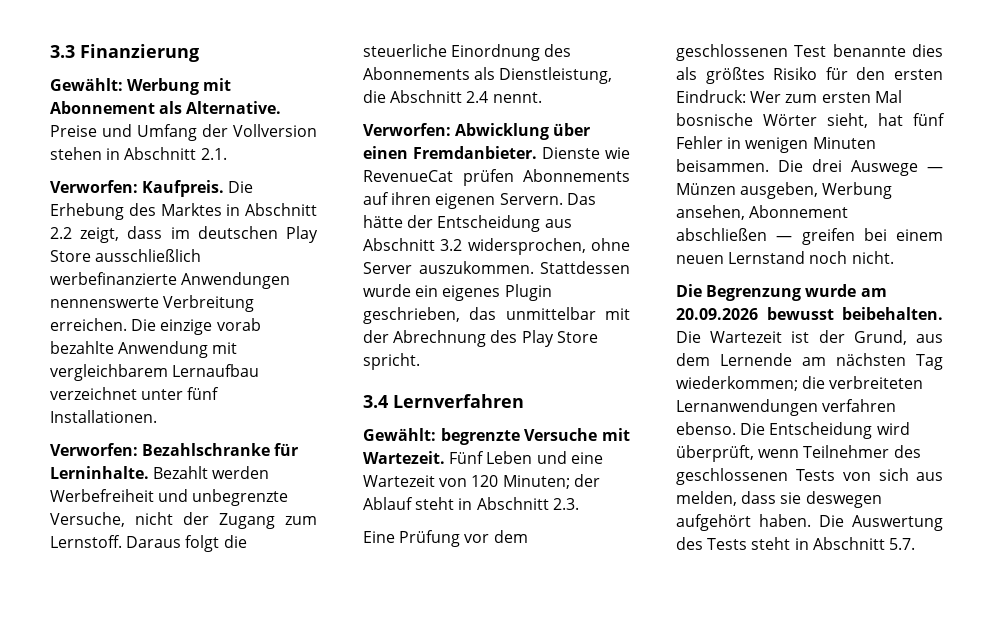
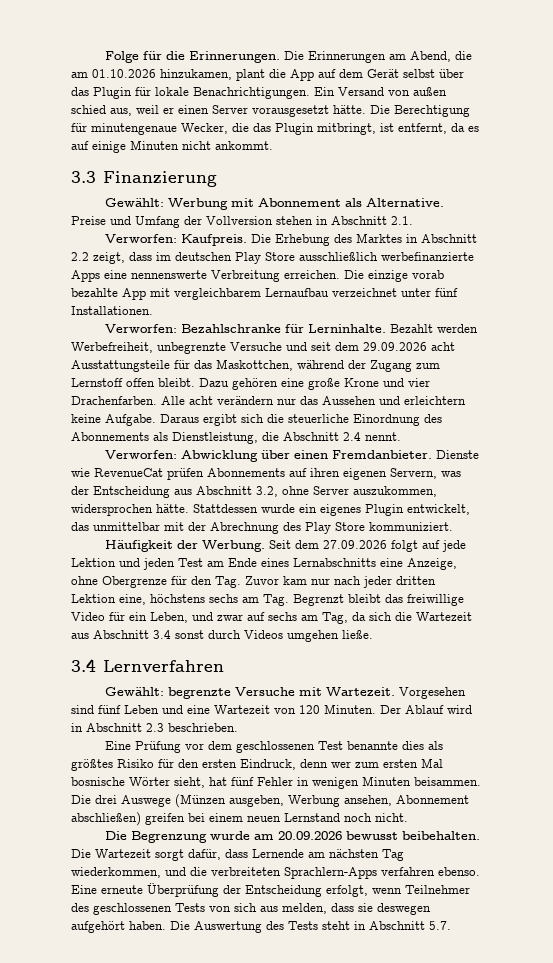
(50, 51) none -> [104,51,472,63] [71,69,464,81] [71,87,447,99] [71,105,470,117] [71,123,479,135] [71,140,273,153] Folge für die Erinnerungen. Die Erinnerungen am Abend, die am 01.10.2026 hinzukamen, plant die App auf dem Gerät selbst über das Plugin für lokale Benachrichtigungen. Ein Versand von außen schied aus, weil er einen Server vorausgesetzt hätte. Die Berechtigung für minutengenaue Wecker, die das Plugin mitbringt, ist entfernt, da es auf einige Minuten nicht ankommt. //
[181,272,291,289] Anwendungen -> [71,270,127,282] Apps eine
[118,341,209,358] Anwendung -> [122,288,146,300] App
[50,489,289,506] [50,512,317,529] [50,535,220,552] Werbefreiheit und unbegrenzte Versuche, nicht der Zugang zum Lernstoff. Daraus folgt -> [71,342,455,354] [71,359,440,372] [71,378,430,390] [71,396,466,405] [71,414,264,426] Werbefreiheit, unbegrenzte Versuche und seit dem 29.09.2026 acht Ausstattungsteile für das Maskottchen, während der Zugang zum Lernstoff offen bleibt. Dazu gehören eine große Krone und vier Drachenfarben. Alle acht verändern nur das Aussehen und erleichtern keine Aufgabe. Daraus ergibt sich
[499,193,596,205] [363,215,403,228] Servern. Das hätte -> [390,468,461,479] Servern, was
[440,238,630,255] [363,261,534,274] 3.2 widersprochen, ohne Server auszukommen. -> [256,486,437,497] [71,504,189,516] 3.2, ohne Server auszukommen, widersprochen hätte.
[363,307,460,324] geschrieben, -> [407,504,470,515] entwickelt,
[363,353,420,370] spricht. -> [369,522,453,531] [104,540,466,552] [71,558,457,570] [71,576,436,588] [71,594,464,606] [71,612,472,624] [71,630,373,642] kommuniziert. // Häufigkeit der Werbung. Seit dem 27.09.2026 folgt auf jede Lektion und jeden Test am Ende eines Lernabschnitts eine Anzeige, ohne Obergrenze für den Tag. Zuvor kam nur nach jeder dritten Lektion eine, höchstens sechs am Tag. Begrenzt bleibt das freiwillige Video für ein Leben, und zwar auf sechs am Tag, da sich die Wartezeit aus Abschnitt 3.4 sonst durch Videos umgehen ließe.
[449,451,485,464] Fünf -> [398,687,466,699] [71,705,121,714] Vorgesehen sind fünf
[502,474,600,489] [363,497,579,510] Minuten; der Ablauf steht in Abschnitt 2.3. -> [324,704,472,714] [71,723,238,732] Minuten. Der Ablauf wird in Abschnitt 2.3 beschrieben.
[676,90,782,103] Eindruck: Wer -> [240,759,351,770] Eindruck, denn wer
[927,167,943,172] [676,183,736,195] — Münzen -> [175,794,226,808] (Münzen
[676,228,793,241] abschließen — -> [71,812,141,826] abschließen)
[791,330,943,345] [676,353,710,366] ist der Grund, aus dem -> [155,849,248,861] sorgt dafür, dass
[676,376,798,391] wiederkommen; -> [71,867,186,878] wiederkommen, und
[676,399,818,416] Lernanwendungen -> [284,867,377,879] Sprachlern-Apps
[740,422,910,439] [676,445,754,462] Die Entscheidung wird überprüft, -> [71,883,368,897] Eine erneute Überprüfung der Entscheidung erfolgt,

